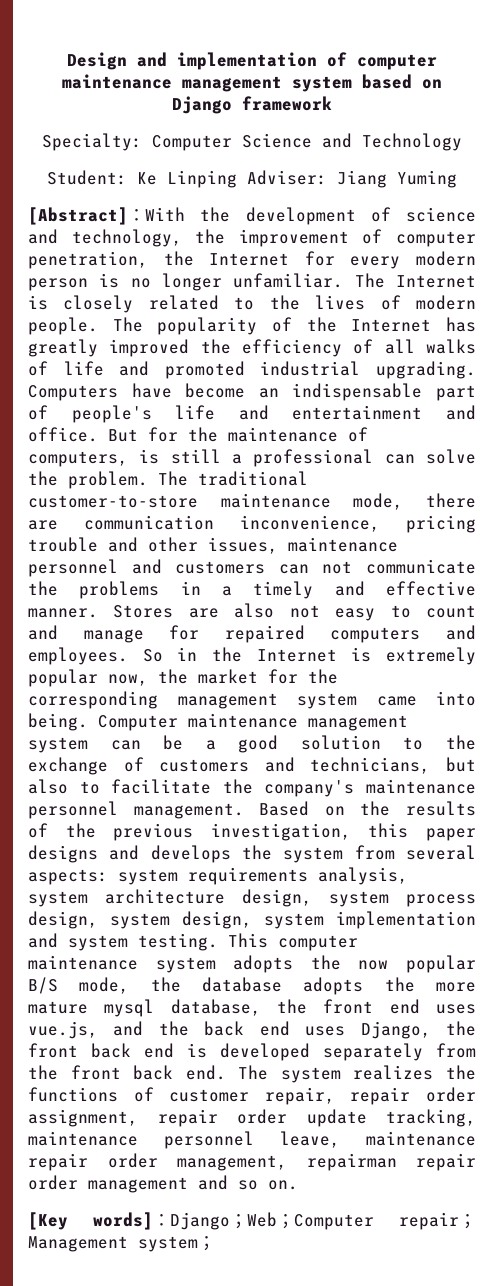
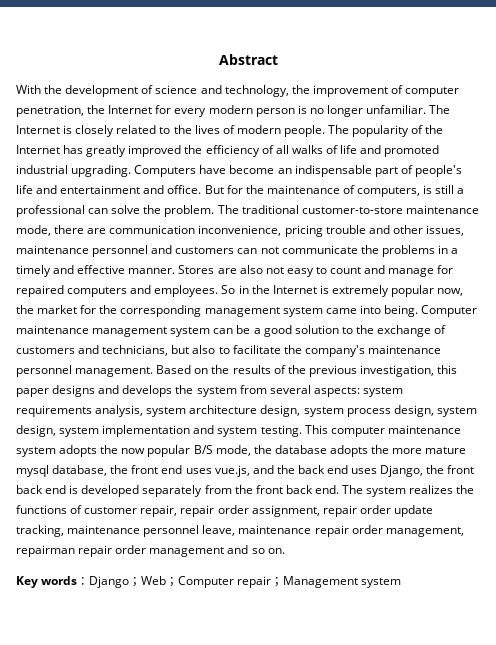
[67,52,437,70] [62,74,442,92] [172,96,332,114] [42,133,462,151] [47,170,457,188] [28,207,145,225] Design and implementation of computer maintenance management system based on Django framework // Specialty: Computer Science and Technology // Student: Ke Linping Adviser: Jiang Yuming // [Abstract]： -> [218,54,278,65] Abstract //
[28,1212,153,1230] [Key words] -> [16,576,78,588] Key words
[198,1236,215,1251] ； -> (402, 583) none

